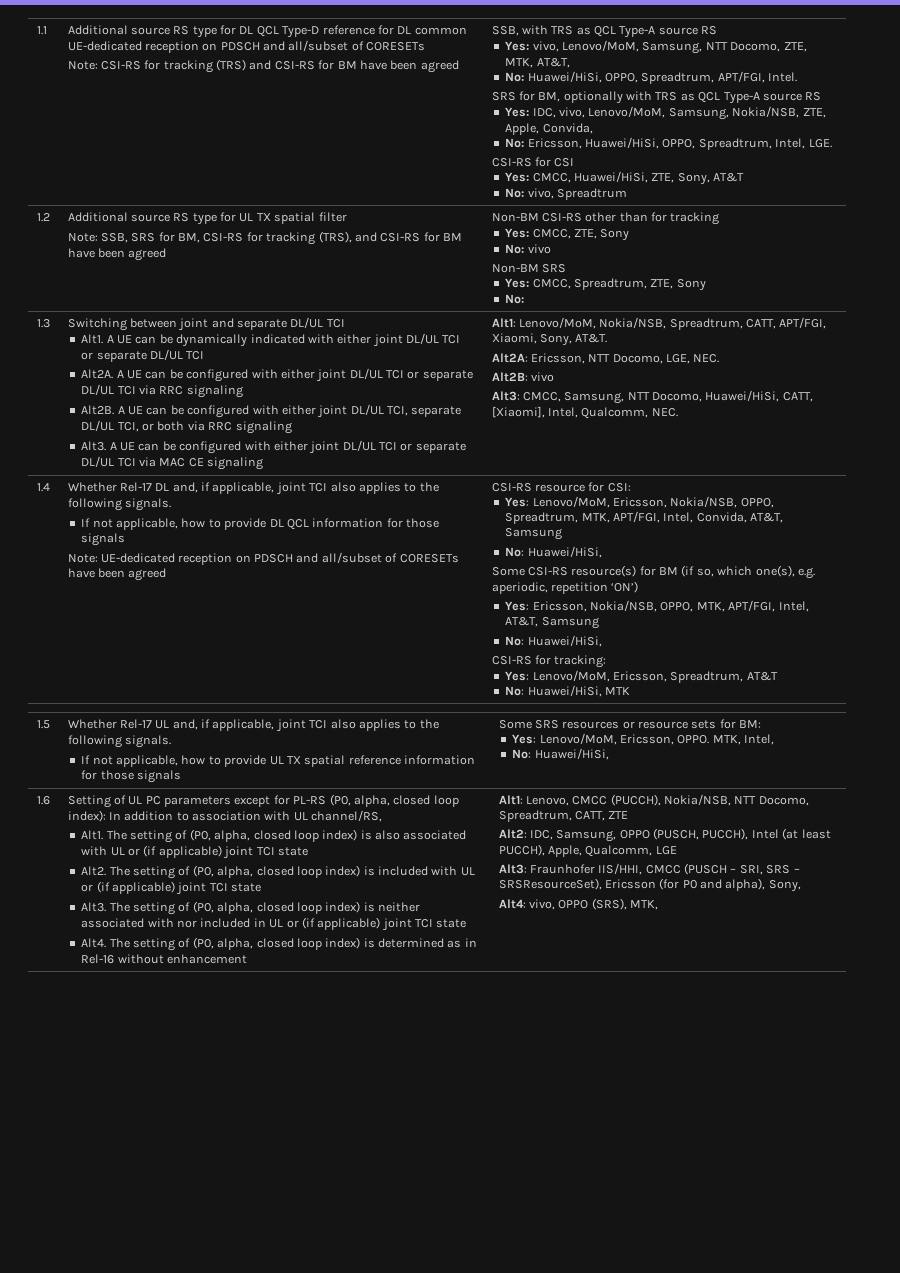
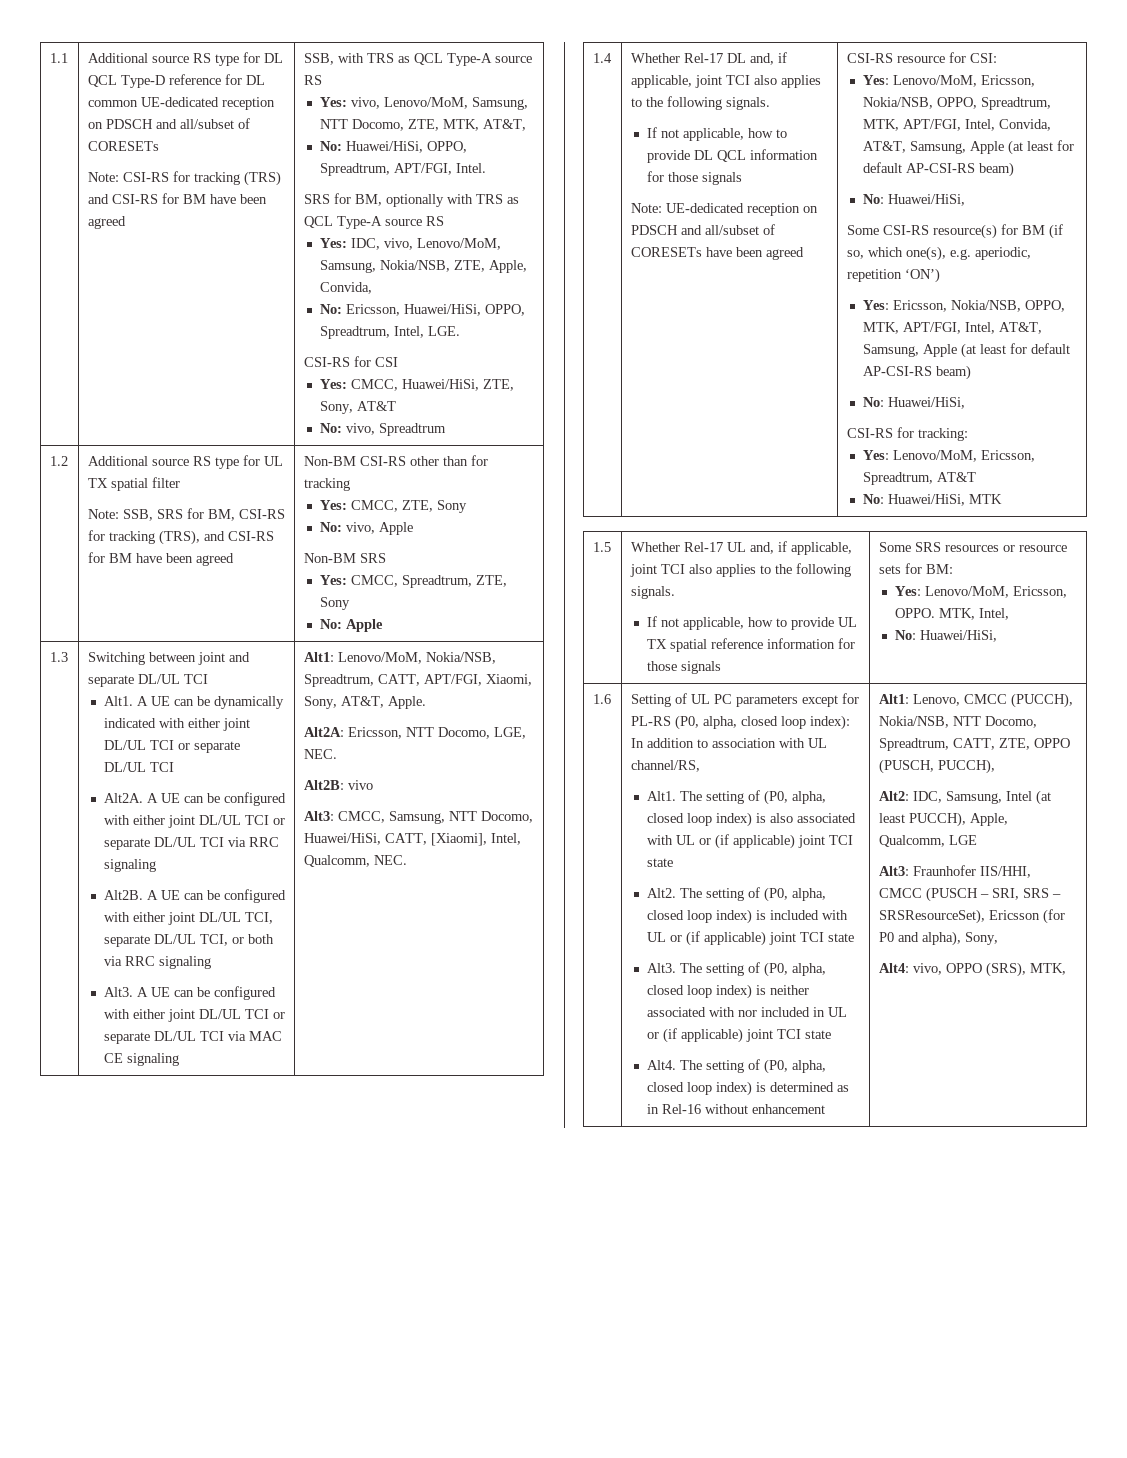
[527,244,551,254] vivo -> [345,522,413,535] vivo, Apple
(525, 299) none -> [345,619,383,632] Apple
[575,334,608,343] AT&T. -> [340,696,426,709] AT&T, Apple.
[505,528,563,540] Samsung -> [909,140,1074,155] [862,162,1014,177] Samsung, Apple (at least for default AP-CSI-RS beam)
[541,617,599,629] Samsung -> [862,343,1070,358] [862,365,971,380] Samsung, Apple (at least for default AP-CSI-RS beam)
[608,811,629,819] ZTE -> [998,738,1070,750] [878,759,995,774] ZTE, OPPO (PUSCH, PUCCH),
[619,828,749,840] OPPO (PUSCH, PUCCH), -> (1002, 797) none

